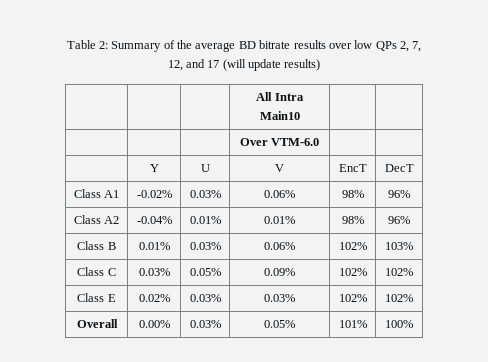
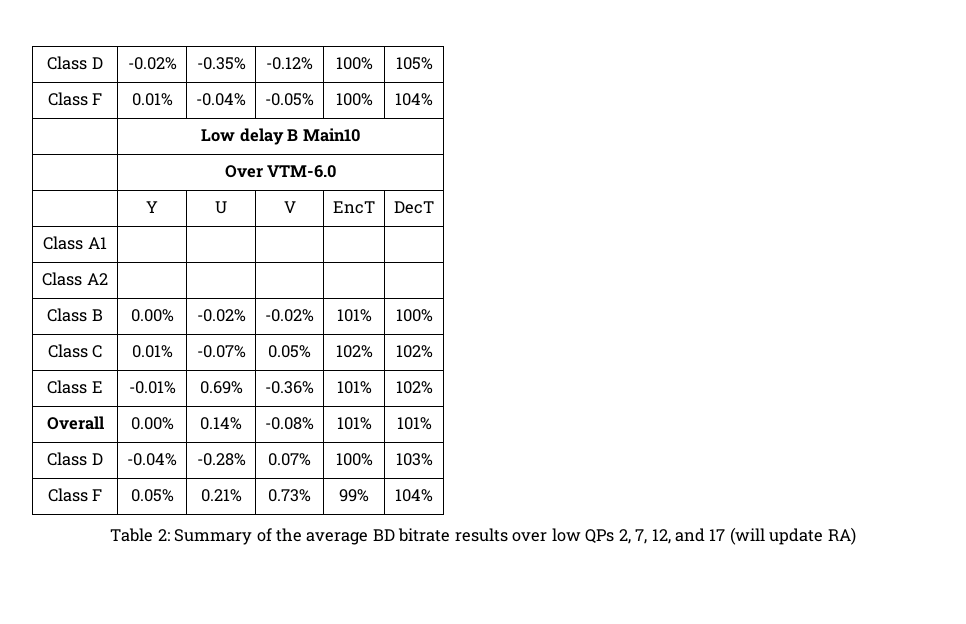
(66, 44) none -> [47,56,103,70] [127,57,177,70] [196,57,246,70] [266,57,313,70] [335,57,373,70] [395,57,433,70] [47,92,103,106] [131,93,173,106] [196,93,246,106] [265,93,314,106] [335,93,373,106] [395,93,433,106] [201,128,360,145] [224,165,337,178] [146,201,158,213] [215,201,227,214] [283,201,296,213] [333,201,375,214] [394,201,434,214] [43,236,107,250] [42,272,108,286] [47,308,103,322] [130,309,174,322] [196,309,246,322] [265,309,314,322] [336,309,372,322] [395,309,433,322] [47,344,103,358] [131,345,173,358] [196,345,246,358] [268,345,311,358] [335,345,373,358] [395,345,433,358] [47,380,103,394] [128,381,176,394] [199,381,243,394] [265,381,314,394] [336,381,372,394] [395,381,433,394] [46,416,104,430] [130,417,174,430] [200,417,242,430] [265,417,314,430] [336,417,372,430] [396,417,432,430] [47,452,103,466] [127,453,177,466] [196,453,246,466] [268,453,311,466] [335,453,373,466] [395,453,433,466] [47,488,103,502] [130,489,174,502] [200,489,242,502] [268,489,311,502] [339,489,369,502] [395,489,433,502] Class D | -0.02% | -0.35% | -0.12% | 100% | 105% // Class F | 0.01% | -0.04% | -0.05% | 100% | 104% // | Low delay B Main10 // | Over VTM-6.0 // | Y | U | V | EncT | DecT // Class A1 | | | | | // Class A2 | | | | | // Class B | 0.00% | -0.02% | -0.02% | 101% | 100% // Class C | 0.01% | -0.07% | 0.05% | 102% | 102% // Class E | -0.01% | 0.69% | -0.36% | 101% | 102% // Overall | 0.00% | 0.14% | -0.08% | 101% | 101% // Class D | -0.04% | -0.28% | 0.07% | 100% | 103% // Class F | 0.05% | 0.21% | 0.73% | 99% | 104% //
[284,59,321,71] [256,92,304,101] [259,111,300,120] [239,138,320,146] [149,164,159,172] [200,164,210,172] [275,164,284,172] [338,164,367,172] [384,164,414,172] [73,189,120,198] [136,190,172,198] [189,190,221,198] [264,190,295,198] [341,190,364,198] [388,190,410,198] [73,215,120,224] [136,216,172,224] [189,216,221,224] [264,216,295,224] [341,216,364,224] [388,216,410,224] [77,241,116,250] [138,242,170,250] [189,242,221,250] [264,242,295,250] [338,242,367,250] [385,242,413,250] [77,267,116,276] [138,268,170,276] [189,268,221,276] [264,268,295,276] [338,268,367,276] [385,268,413,276] [77,293,116,302] [138,294,170,302] [189,294,221,302] [264,294,295,302] [338,294,367,302] [385,294,413,302] [76,319,118,328] [138,320,170,328] [189,320,221,328] [264,320,295,328] [338,320,367,328] [385,320,413,328] results) // | | | All Intra Main10 | | // | | | Over VTM-6.0 | | // | Y | U | V | EncT | DecT // Class A1 | -0.02% | 0.03% | 0.06% | 98% | 96% // Class A2 | -0.04% | 0.01% | 0.01% | 98% | 96% // Class B | 0.01% | 0.03% | 0.06% | 102% | 103% // Class C | 0.03% | 0.05% | 0.09% | 102% | 102% // Class E | 0.02% | 0.03% | 0.03% | 102% | 102% // Overall | 0.00% | 0.03% | 0.05% | 101% | 100% -> [827,527,856,545] RA)

